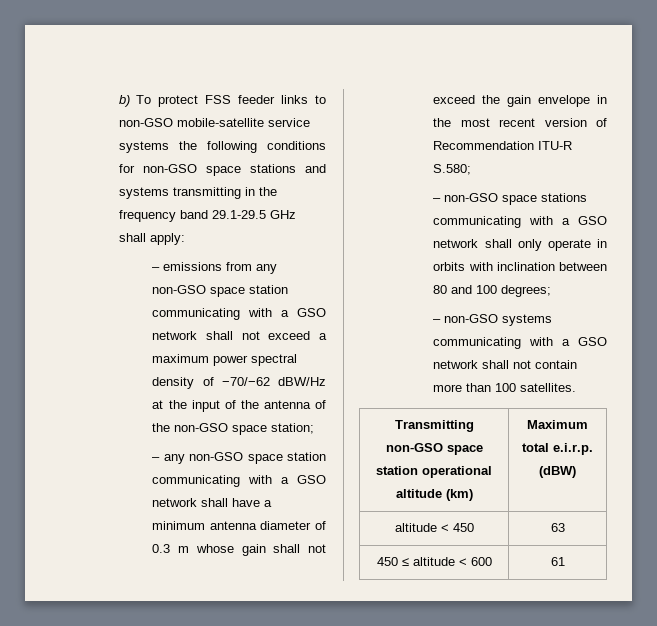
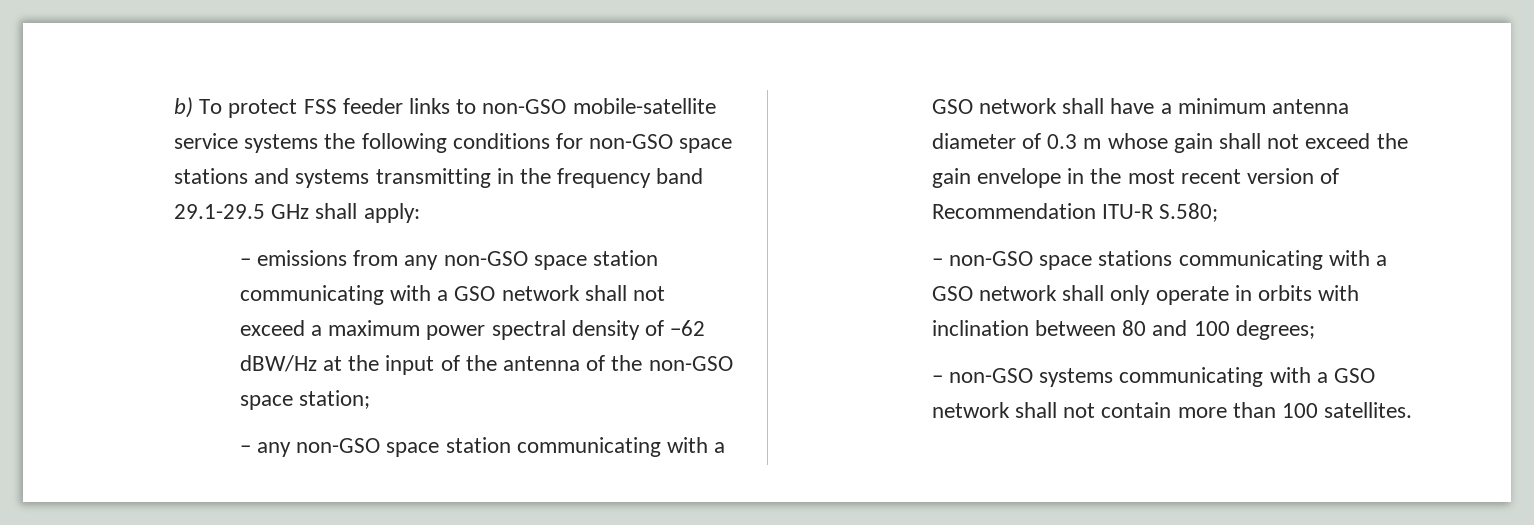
[221,377,270,386] −70/−62 -> [670,320,706,336] −62
[394,420,474,432] [385,443,483,455] [376,466,492,478] [395,489,473,501] [527,420,588,429] [522,443,593,455] [539,466,576,478] [394,523,474,532] [550,523,565,532] [376,557,492,566] [550,557,565,566] // Transmitting non-GSO space station operational altitude (km) | Maximum total e.i.r.p. (dBW) // altitude < 450 | 63 // 450 ≤ altitude < 600 | 61 -> (1413, 410) none

